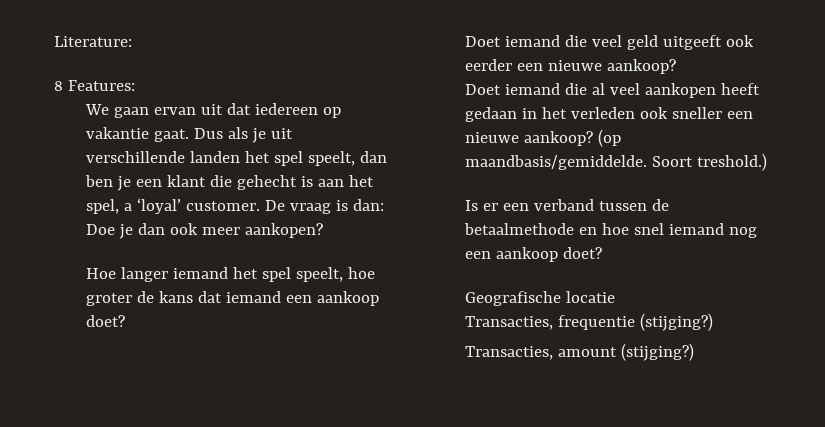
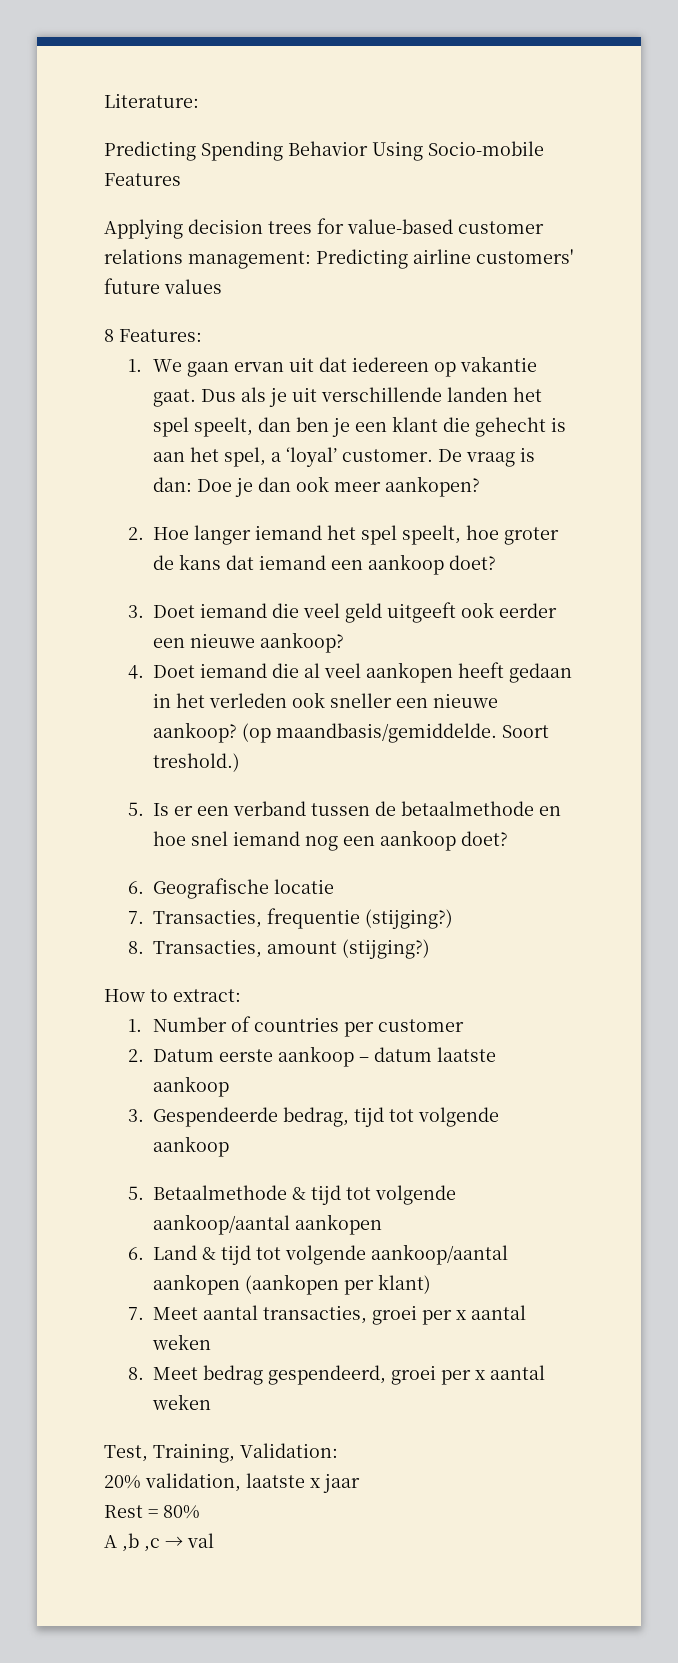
(132, 41) none -> [104,141,544,161] [104,173,181,186] [104,218,544,239] [104,249,574,269] [104,278,222,294] // Predicting Spending Behavior Using Socio-mobile Features // Applying decision trees for value-based customer relations management: Predicting airline customers' future values
(135, 85) none -> [128,359,143,372] 1.
(323, 230) none -> [128,527,145,540] 2.
(125, 321) none -> [128,605,145,618] 3.
(676, 66) none -> [128,665,145,679] 4.
(767, 162) none -> [128,802,145,816] 5.
(602, 253) none -> [128,881,145,894] 6.
(615, 297) none -> [128,911,145,924] 7.
(713, 322) none -> [128,941,145,954] 8.
(694, 352) none -> [104,989,241,1002] [128,1016,464,1037] [128,1046,497,1067] [153,1076,230,1097] [128,1107,500,1127] [153,1136,230,1157] [128,1185,457,1205] [153,1214,383,1235] [128,1244,509,1265] [153,1274,432,1295] [128,1305,527,1325] [152,1334,212,1350] [128,1365,546,1385] [152,1394,212,1410] [104,1443,338,1463] [104,1473,360,1493] [104,1505,200,1519] [104,1533,214,1552] // How to extract: // 1. Number of countries per customer // 2. Datum eerste aankoop – datum laatste aankoop // 3. Gespendeerde bedrag, tijd tot volgende aankoop // 5. Betaalmethode & tijd tot volgende aankoop/aantal aankopen // 6. Land & tijd tot volgende aankoop/aantal aankopen (aankopen per klant) // 7. Meet aantal transacties, groei per x aantal weken // 8. Meet bedrag gespendeerd, groei per x aantal weken // Test, Training, Validation: // 20% validation, laatste x jaar // Rest = 80% // A ,b ,c → val

